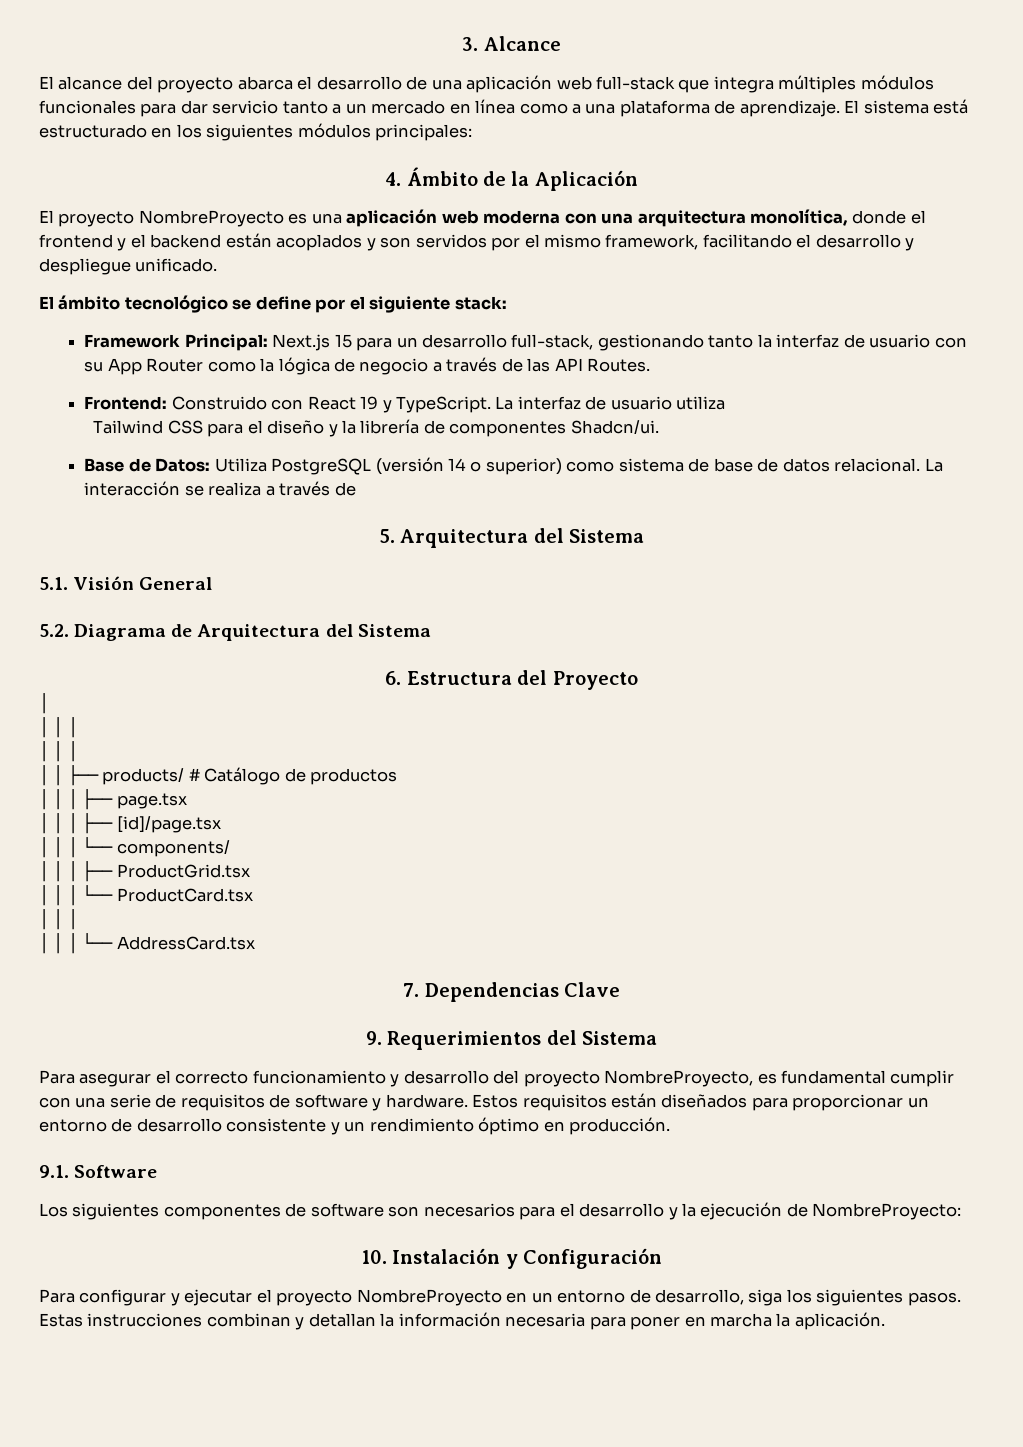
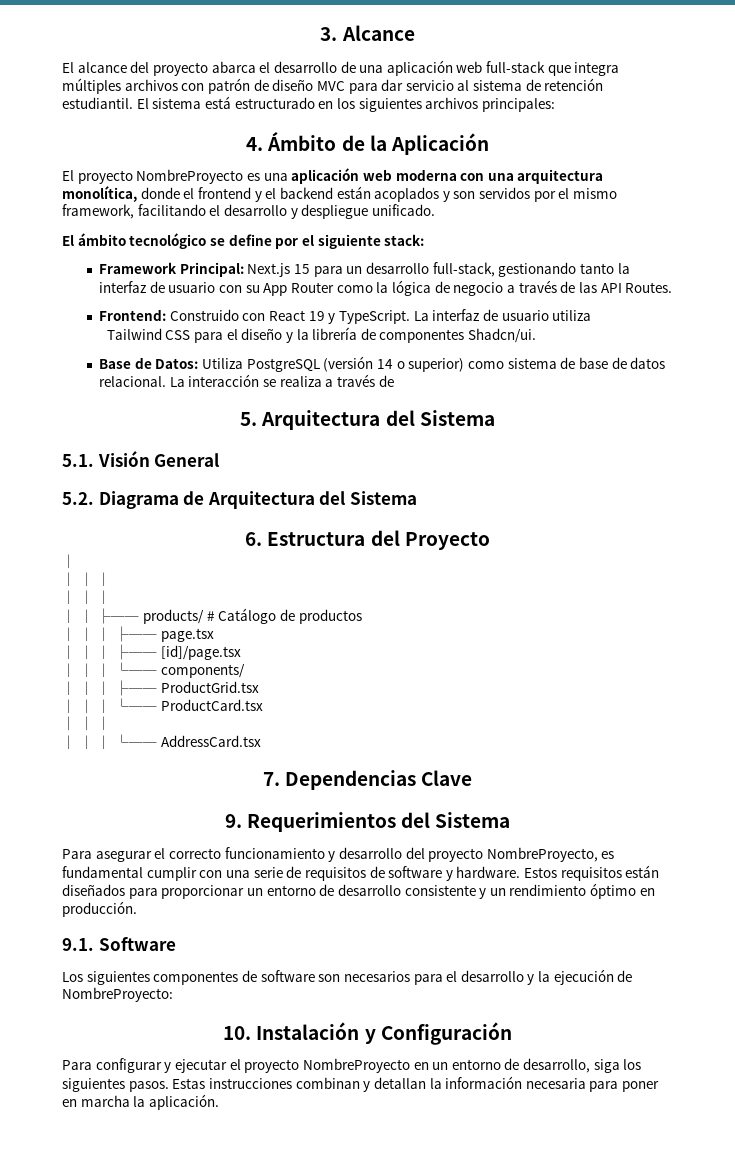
[860,75,934,90] [39,99,840,117] módulos funcionales para dar servicio tanto a un mercado en línea como a una plataforma de aprendizaje. -> [124,78,604,94] [62,97,133,109] archivos con patrón de diseño MVC para dar servicio al sistema de retención estudiantil.
[297,123,371,138] módulos -> [425,97,479,109] archivos

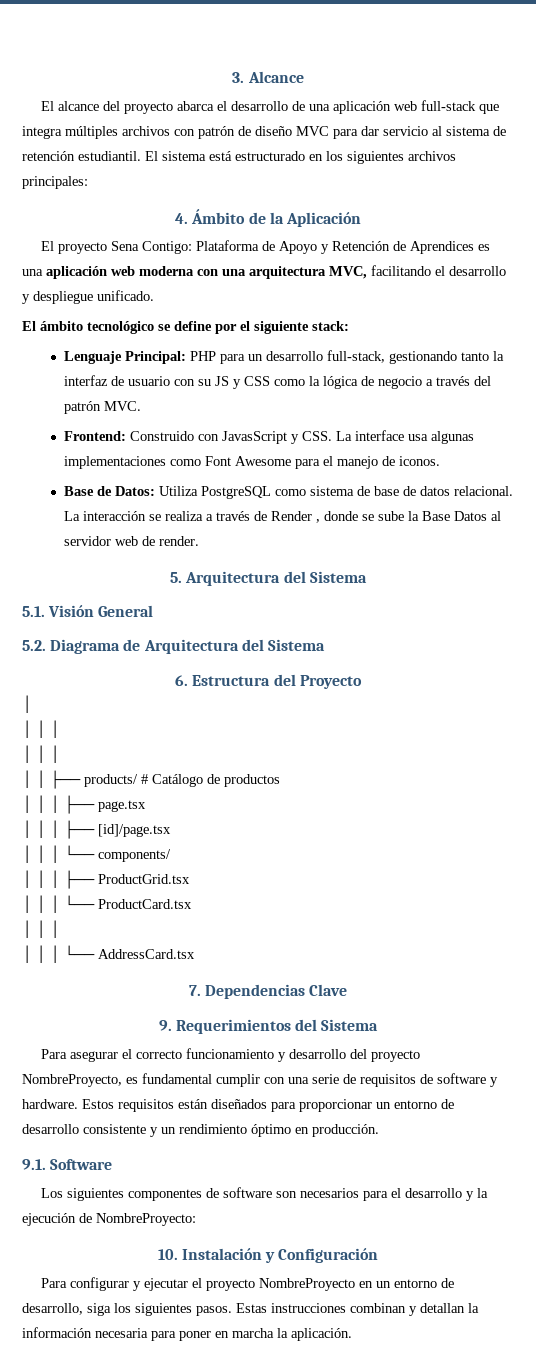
[136,169,244,184] NombreProyecto -> [111,240,475,254] Sena Contigo: Plataforma de Apoyo y Retención de Aprendices
[62,186,618,202] [62,204,134,219] monolítica, donde el frontend y el backend están acoplados y son servidos por el mismo framework, -> [329,266,367,279] MVC,
[99,262,311,277] Framework Principal: Next.js 15 -> [64,351,217,364] Lenguaje Principal: PHP
[263,282,335,296] App Router -> [215,376,271,389] JS y CSS
[560,281,673,293] de las API Routes. -> [474,376,492,386] [64,401,142,414] del patrón MVC.
[269,309,592,324] [106,327,537,343] React 19 y TypeScript. La interfaz de usuario utiliza // Tailwind CSS para el diseño y la librería de componentes Shadcn/ui. -> [222,430,475,444] [64,456,441,469] JavasScript y CSS. La interface usa algunas implementaciones como Font Awesome para el manejo de iconos.
[323,356,465,372] (versión 14 o superior) -> (272, 492) none
(394, 381) none -> [271,511,502,523] [64,536,200,546] Render , donde se sube la Base Datos al servidor web de render.

